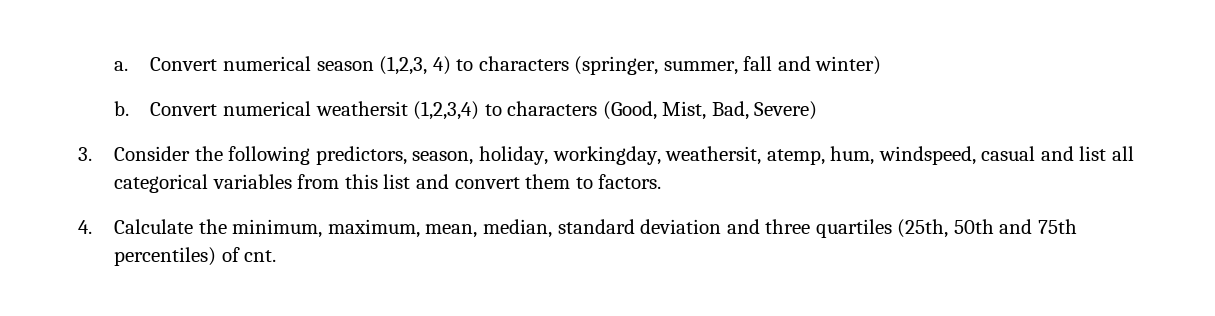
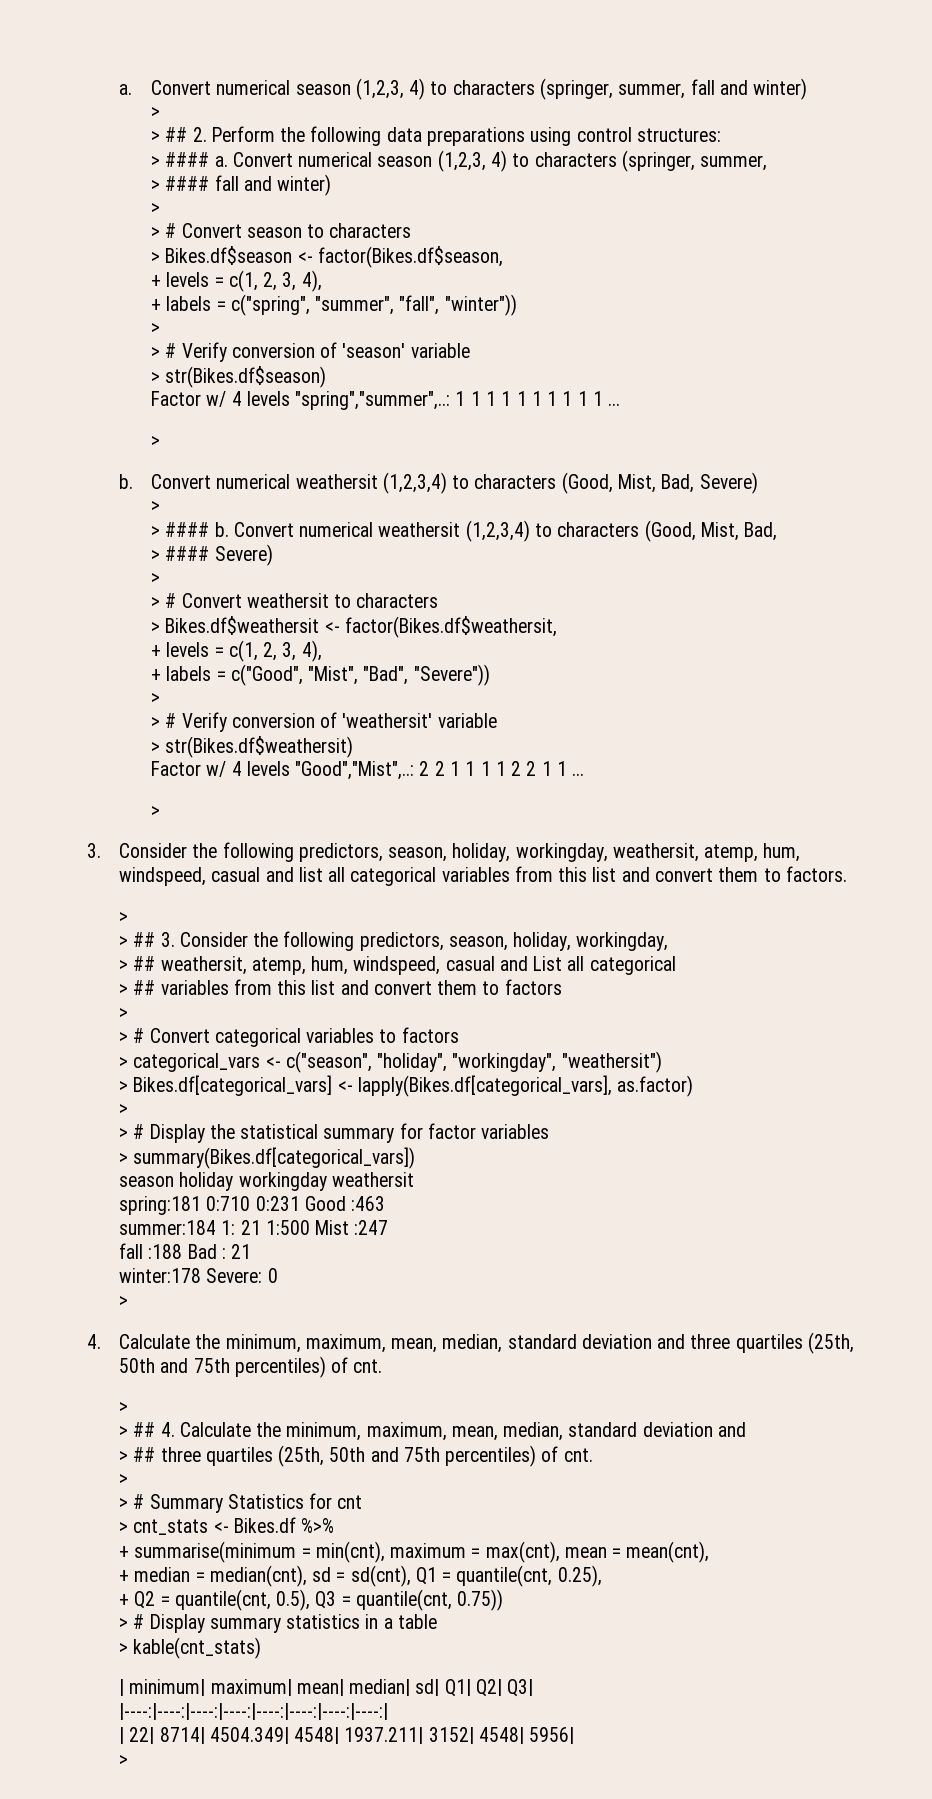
(882, 65) none -> [151,107,161,118] [151,126,721,146] [151,150,768,172] [151,174,332,196] [151,203,161,214] [151,223,412,238] [151,246,503,268] [151,270,322,292] [151,294,517,316] [151,323,161,334] [151,342,470,362] [151,366,327,388] [151,391,621,410] [151,436,161,447] // > // > ## 2. Perform the following data preparations using control structures: // > #### a. Convert numerical season (1,2,3, 4) to characters (springer, summer, // > #### fall and winter) // > // > # Convert season to characters // > Bikes.df$season <- factor(Bikes.df$season, // + levels = c(1, 2, 3, 4), // + labels = c("spring", "summer", "fall", "winter")) // > // > # Verify conversion of 'season' variable // > str(Bikes.df$season) // Factor w/ 4 levels "spring","summer",..: 1 1 1 1 1 1 1 1 1 1 ... // >
(818, 110) none -> [151,501,161,512] [151,520,778,542] [151,544,273,566] [151,573,161,584] [151,593,439,608] [151,616,557,638] [151,640,322,662] [151,664,490,686] [151,693,161,704] [151,712,497,732] [151,736,354,758] [151,761,585,780] [151,806,161,817] // > // > #### b. Convert numerical weathersit (1,2,3,4) to characters (Good, Mist, Bad, // > #### Severe) // > // > # Convert weathersit to characters // > Bikes.df$weathersit <- factor(Bikes.df$weathersit, // + levels = c(1, 2, 3, 4), // + labels = c("Good", "Mist", "Bad", "Severe")) // > // > # Verify conversion of 'weathersit' variable // > str(Bikes.df$weathersit) // Factor w/ 4 levels "Good","Mist",..: 2 2 1 1 1 1 2 2 1 1 ... // >
(662, 181) none -> [119,912,129,923] [119,931,669,951] [119,956,676,975] [119,979,562,995] [119,1008,129,1019] [119,1027,459,1047] [119,1051,662,1073] [119,1075,694,1097] [119,1104,129,1115] [119,1123,550,1143] [119,1147,416,1169] [119,1172,414,1191] [119,1196,386,1215] [119,1220,389,1235] [119,1243,252,1259] [119,1268,278,1283] [119,1296,129,1307] // > // > ## 3. Consider the following predictors, season, holiday, workingday, // > ## weathersit, atemp, hum, windspeed, casual and List all categorical // > ## variables from this list and convert them to factors // > // > # Convert categorical variables to factors // > categorical_vars <- c("season", "holiday", "workingday", "weathersit") // > Bikes.df[categorical_vars] <- lapply(Bikes.df[categorical_vars], as.factor) // > // > # Display the statistical summary for factor variables // > summary(Bikes.df[categorical_vars]) // season holiday workingday weathersit // spring:181 0:710 0:231 Good :463 // summer:184 1: 21 1:500 Mist :247 // fall :188 Bad : 21 // winter:178 Severe: 0 // >
(277, 256) none -> [119,1402,129,1413] [119,1422,746,1441] [119,1445,593,1467] [119,1474,129,1485] [119,1493,363,1513] [119,1517,335,1535] [119,1541,710,1563] [119,1565,602,1587] [119,1589,504,1611] [119,1614,437,1633] [119,1637,262,1659] [119,1679,534,1697] [119,1703,389,1720] [119,1727,575,1744] [119,1755,129,1766] // > // > ## 4. Calculate the minimum, maximum, mean, median, standard deviation and // > ## three quartiles (25th, 50th and 75th percentiles) of cnt. // > // > # Summary Statistics for cnt // > cnt_stats <- Bikes.df %>% // + summarise(minimum = min(cnt), maximum = max(cnt), mean = mean(cnt), // + median = median(cnt), sd = sd(cnt), Q1 = quantile(cnt, 0.25), // + Q2 = quantile(cnt, 0.5), Q3 = quantile(cnt, 0.75)) // > # Display summary statistics in a table // > kable(cnt_stats) // | minimum| maximum| mean| median| sd| Q1| Q2| Q3| // |----:|----:|----:|----:|----:|----:|----:|----:| // | 22| 8714| 4504.349| 4548| 1937.211| 3152| 4548| 5956| // >

